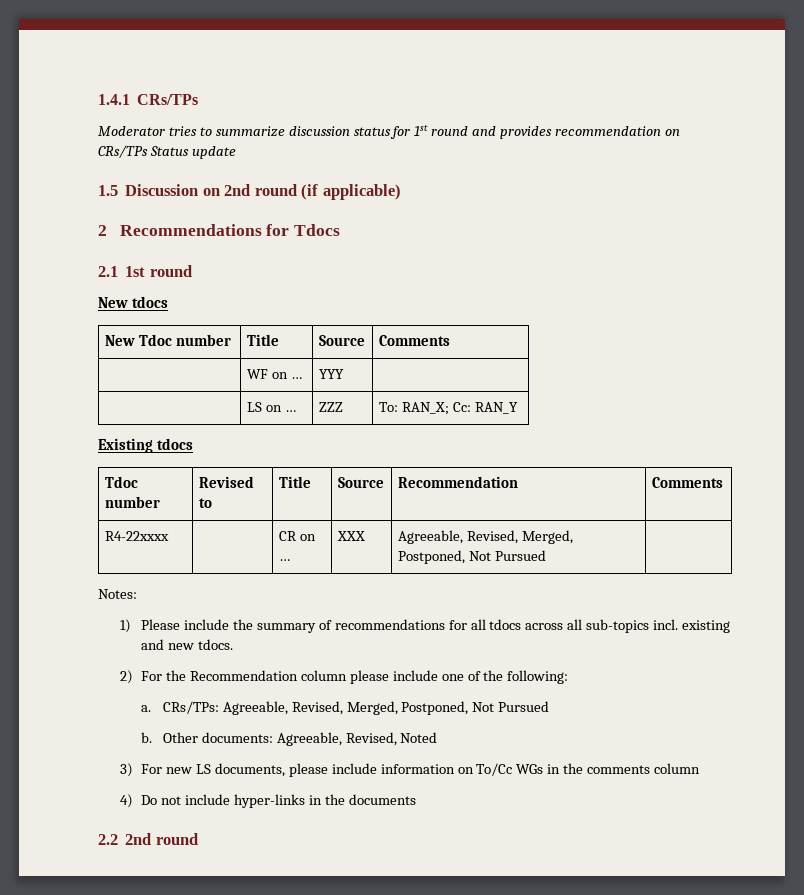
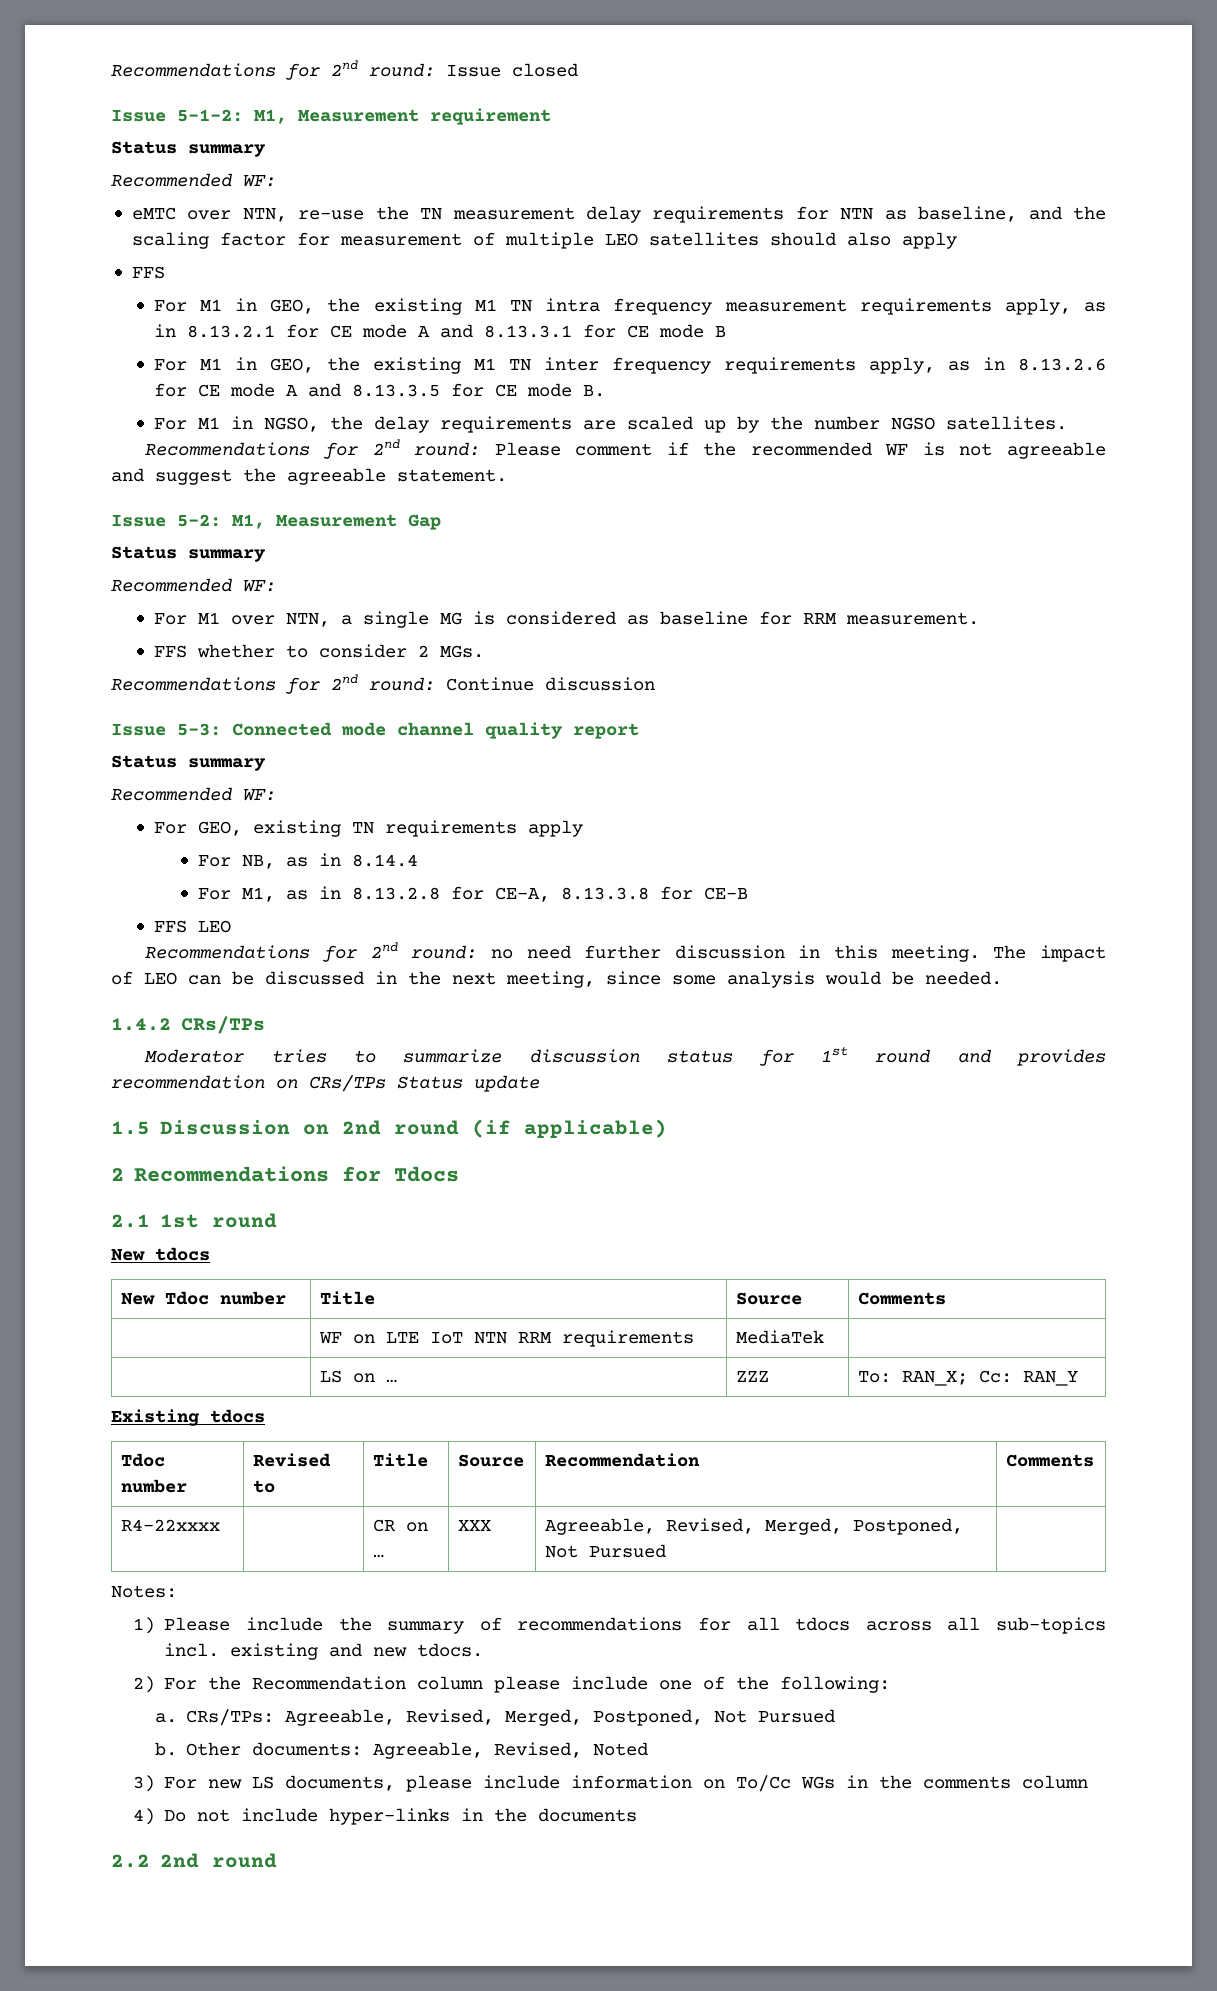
[98,94,130,105] 1.4.1 -> [111,60,578,80] [111,108,551,125] [111,141,266,157] [111,173,276,187] [131,206,1107,223] [131,232,957,249] [131,266,165,279] [153,298,1107,315] [153,324,726,338] [153,357,1107,374] [153,383,605,397] [153,416,1067,433] [145,439,1106,459] [111,468,507,485] [111,514,441,530] [111,546,266,562] [111,578,276,592] [153,611,979,628] [153,644,484,658] [111,674,655,694] [111,722,639,739] [111,755,266,771] [111,787,276,801] [153,820,583,837] [197,853,418,869] [197,886,748,902] [153,920,231,933] [145,942,1106,962] [111,971,1002,988] [111,1018,171,1031] Recommendations for 2nd round: Issue closed // Issue 5-1-2: M1, Measurement requirement // Status summary // Recommended WF: // eMTC over NTN, re-use the TN measurement delay requirements for NTN as baseline, and the scaling factor for measurement of multiple LEO satellites should also apply // FFS // For M1 in GEO, the existing M1 TN intra frequency measurement requirements apply, as in 8.13.2.1 for CE mode A and 8.13.3.1 for CE mode B // For M1 in GEO, the existing M1 TN inter frequency requirements apply, as in 8.13.2.6 for CE mode A and 8.13.3.5 for CE mode B. // For M1 in NGSO, the delay requirements are scaled up by the number NGSO satellites. // Recommendations for 2nd round: Please comment if the recommended WF is not agreeable and suggest the agreeable statement. // Issue 5-2: M1, Measurement Gap // Status summary // Recommended WF: // For M1 over NTN, a single MG is considered as baseline for RRM measurement. // FFS whether to consider 2 MGs. // Recommendations for 2nd round: Continue discussion // Issue 5-3: Connected mode channel quality report // Status summary // Recommended WF: // For GEO, existing TN requirements apply // For NB, as in 8.14.4 // For M1, as in 8.13.2.8 for CE-A, 8.13.3.8 for CE-B // FFS LEO // Recommendations for 2nd round: no need further discussion in this meeting. The impact of LEO can be discussed in the next meeting, since some analysis would be needed. // 1.4.2
[290,377,302,379] [318,369,344,379] … | YYY -> [385,1330,694,1347] [735,1330,824,1344] LTE IoT NTN RRM requirements | MediaTek

